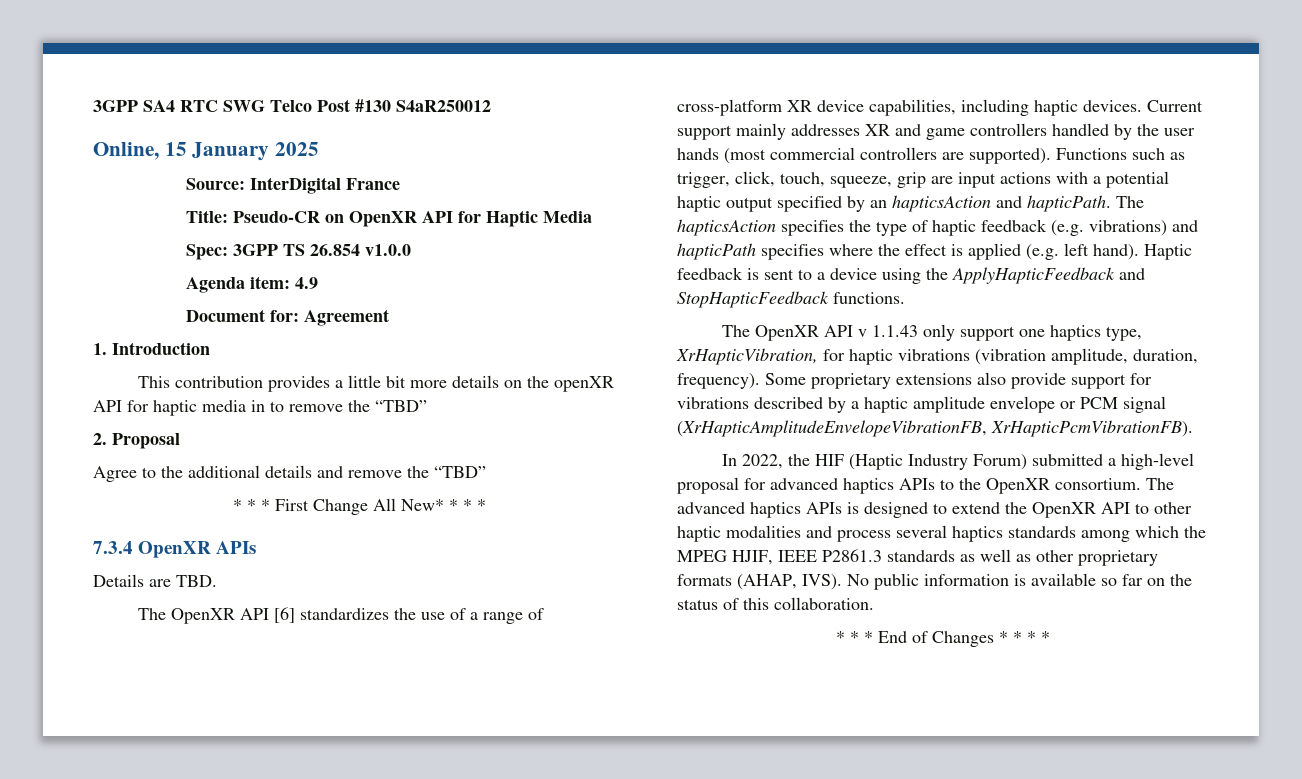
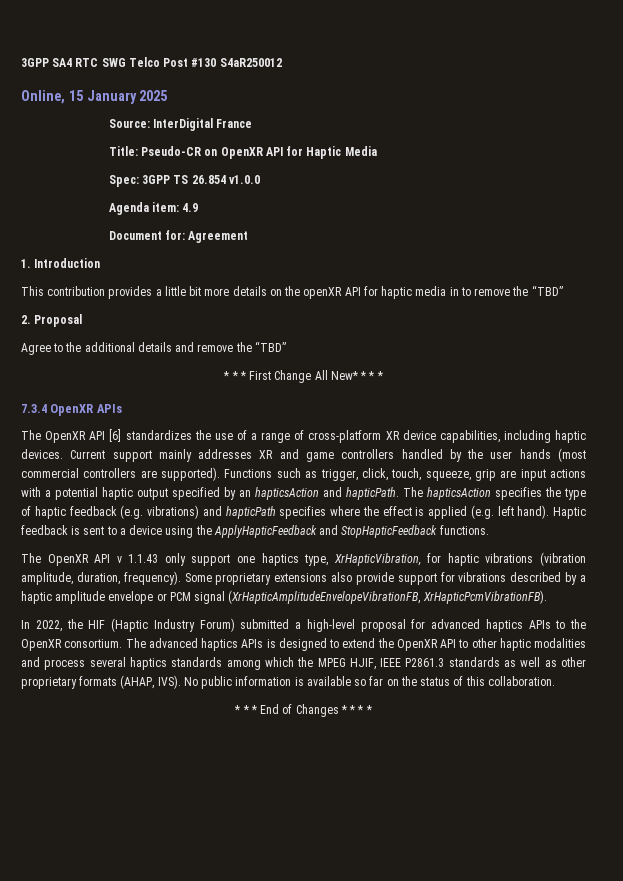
[93,574,217,587] // Details are TBD. -> (122, 408) none

